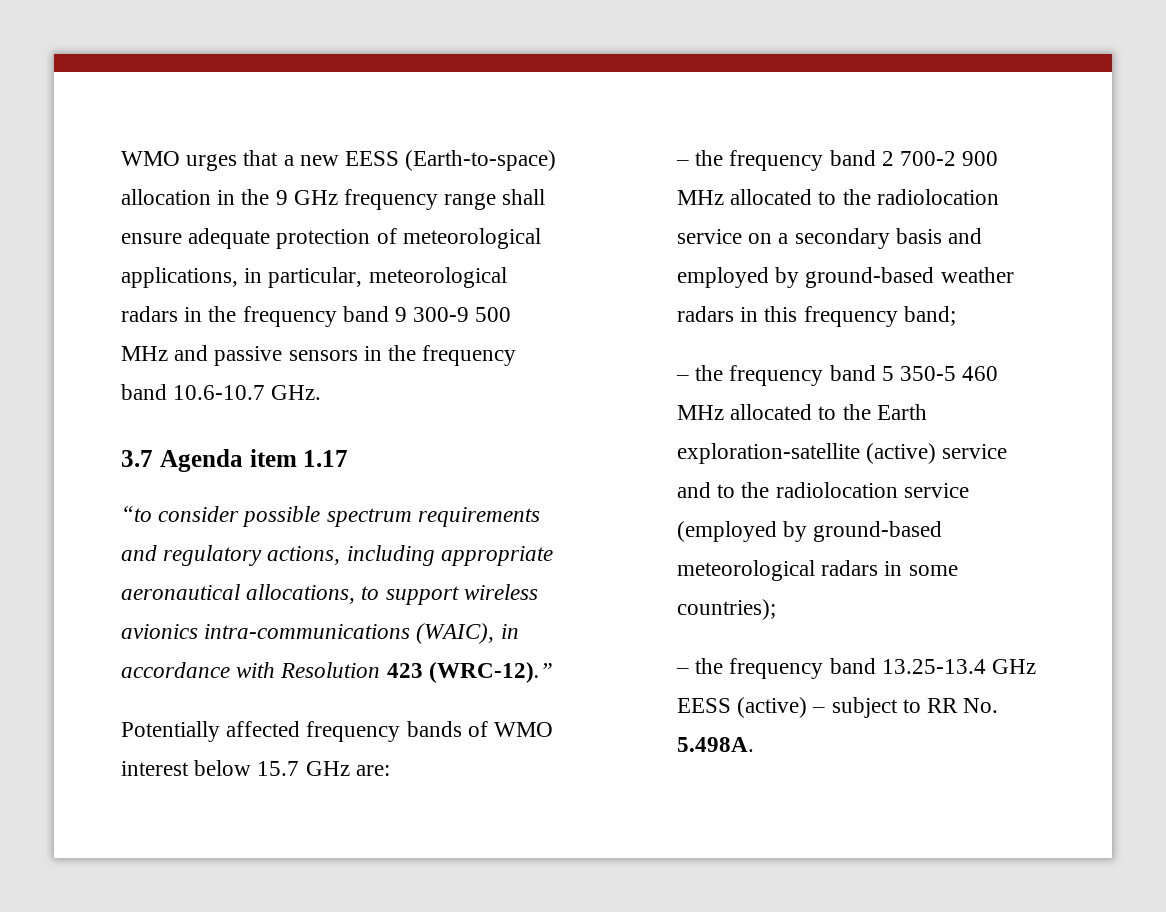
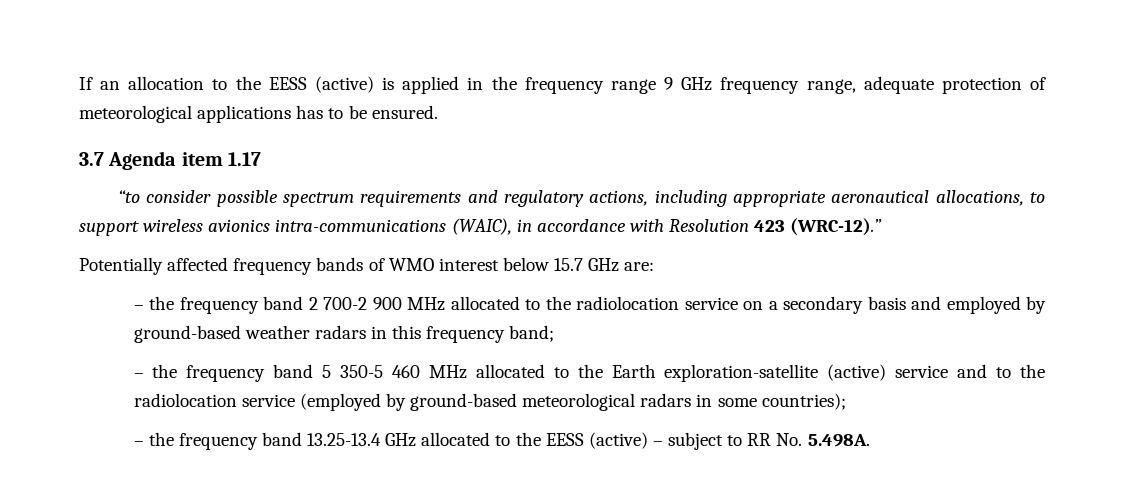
[121,150,557,171] [121,189,546,210] [121,228,541,249] [121,267,507,288] [121,306,512,327] [121,345,517,366] [121,384,322,400] WMO urges that a new EESS (Earth-to-space) allocation in the 9 GHz frequency range shall ensure adequate protection of meteorological applications, in particular, meteorological radars in the frequency band 9 300-9 500 MHz and passive sensors in the frequency band 10.6-10.7 GHz. -> [79,76,1046,94] [79,105,438,123] If an allocation to the EESS (active) is applied in the frequency range 9 GHz frequency range, adequate protection of meteorological applications has to be ensured.
(1036, 666) none -> [421,432,541,446] allocated to the

